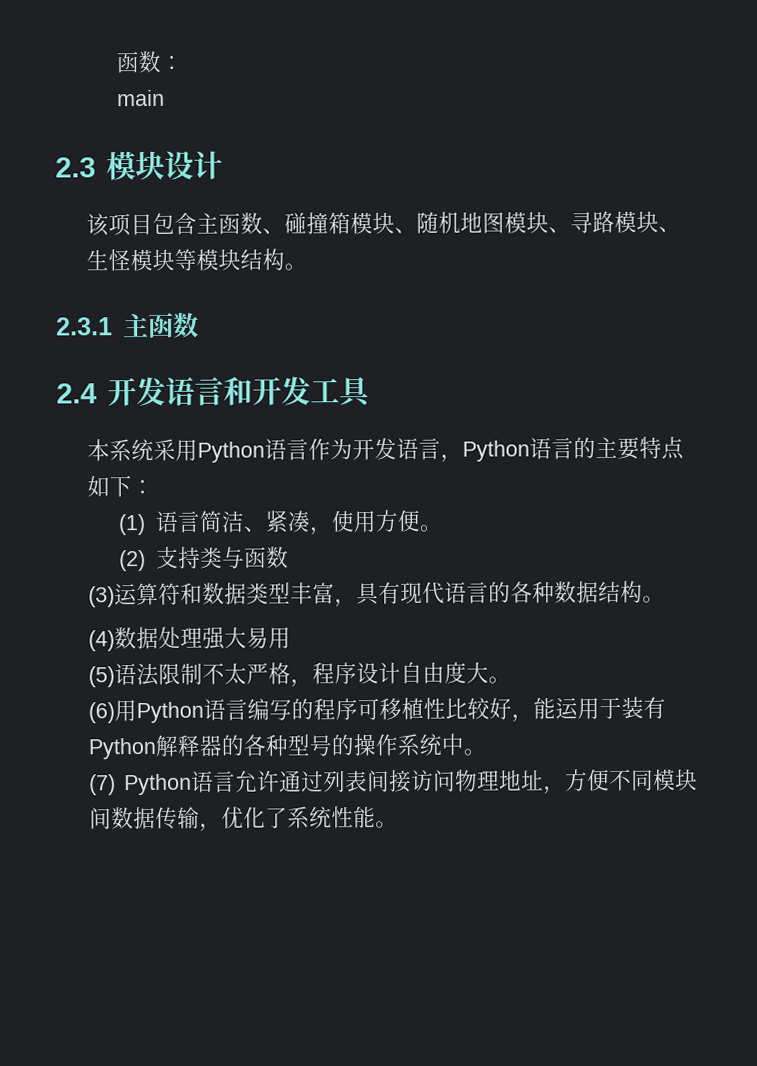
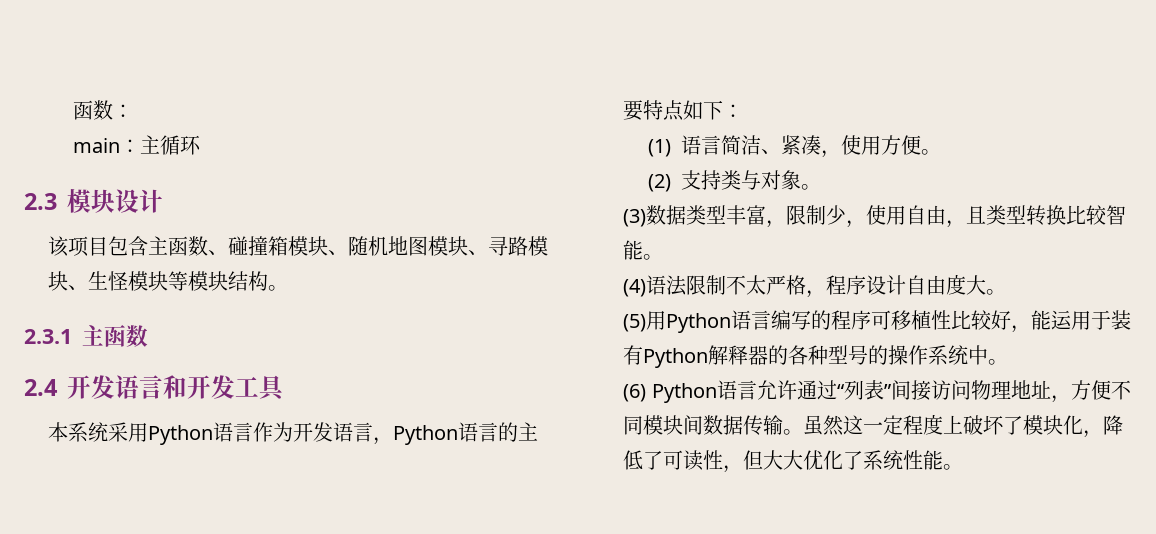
(166, 98) none -> [119,135,201,155] ：主循环
[243,546,289,569] 函数 -> [760,170,821,190] 对象。
[114,582,204,606] 运算符和 -> (647, 218) none
[356,580,666,606] [88,626,292,652] [88,666,116,688] 具有现代语言的各种数据结构。 // (4)数据处理强大易用 // (5) -> [786,205,1127,228] [623,240,664,260] [623,279,647,297] 限制少，使用自由，且类型转换比较智能。 // (4)
[88,702,116,724] (6) -> [623,314,647,332] (5)
[89,774,117,796] (7) -> [623,384,647,402] (6)
[323,770,368,793] 列表 -> [836,380,891,400] “列表”
[199,823,223,832] ， -> [783,414,1124,438] [623,450,804,473] 。虽然这一定程度上破坏了模块化，降低了可读性，但大大

